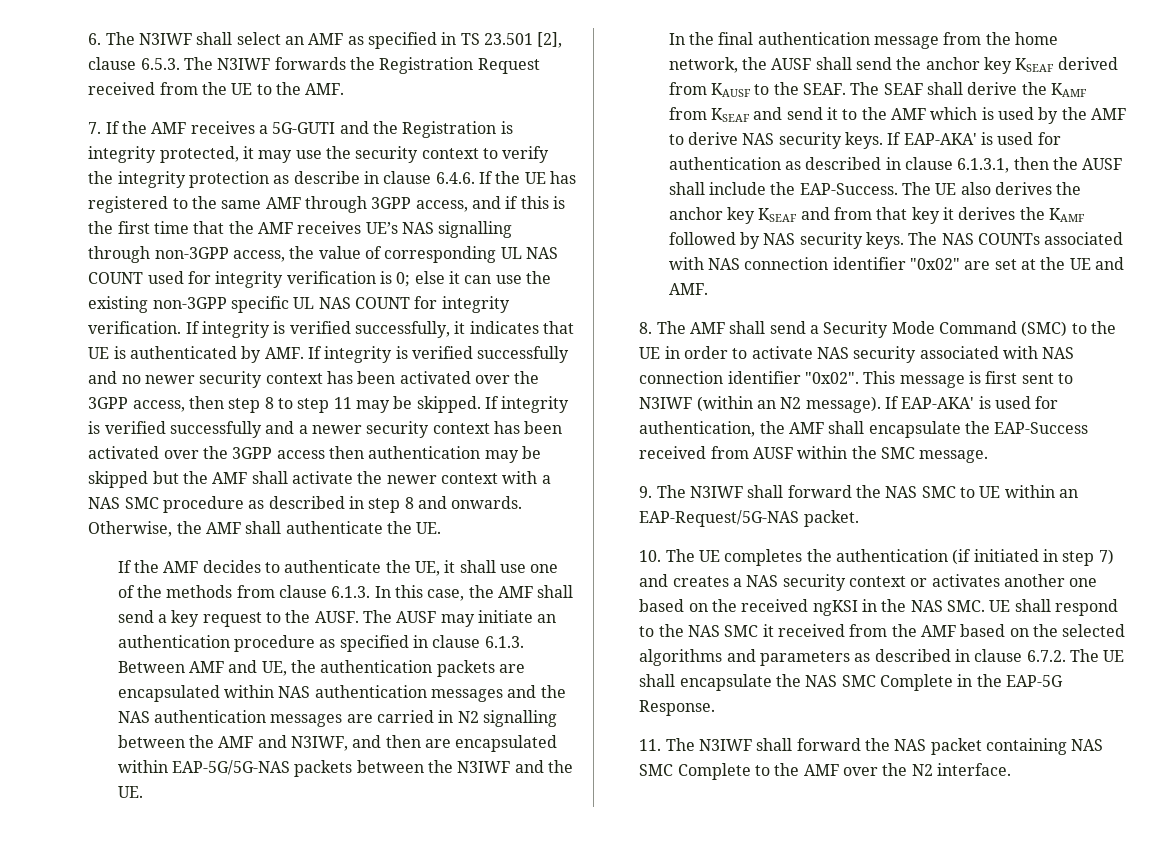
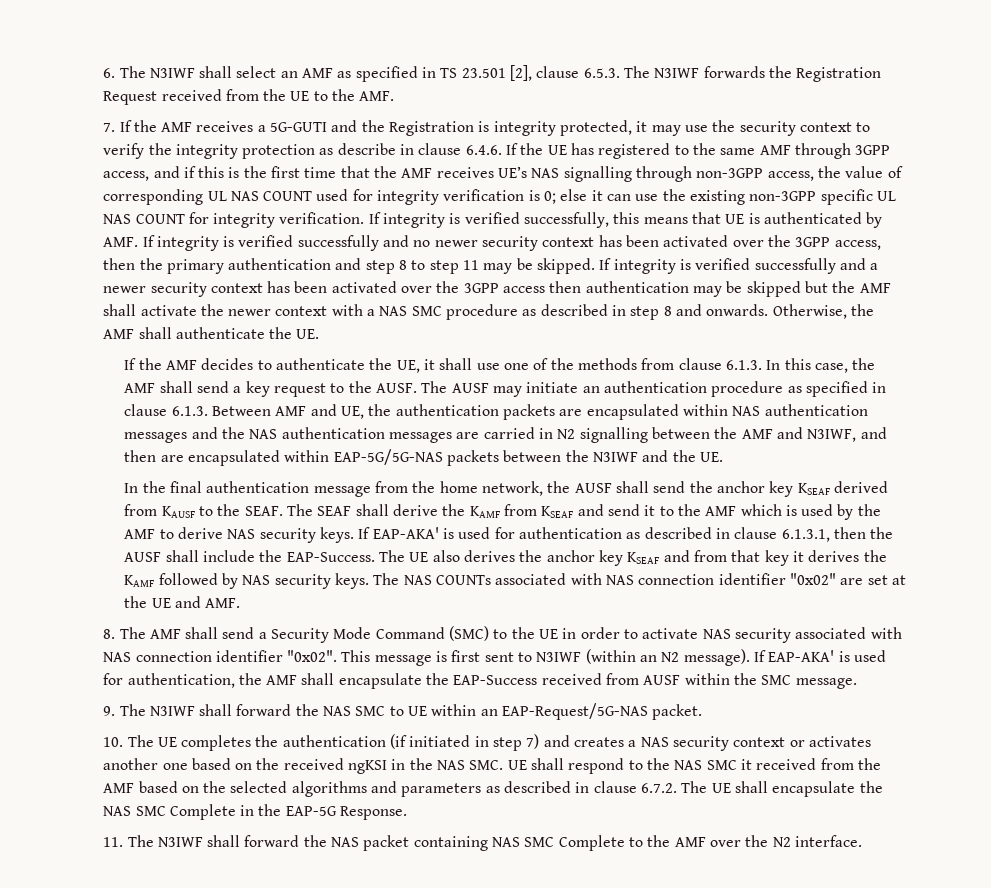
[454,321,539,334] it indicates -> [613,212,688,224] this means
(224, 402) none -> [139,258,362,274] the primary authentication and

